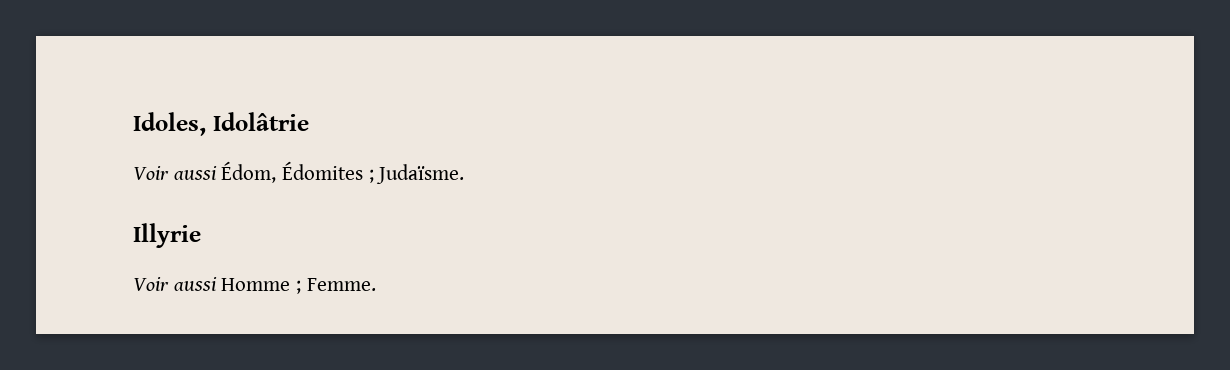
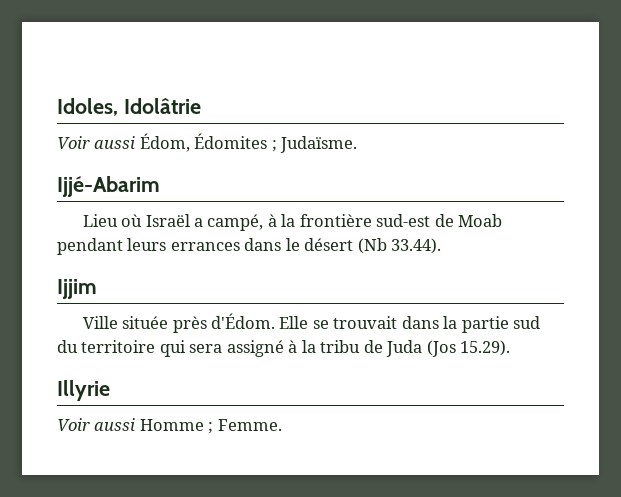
(465, 174) none -> [57,176,160,197] [82,214,503,231] [57,238,442,255] [57,279,97,299] [82,313,541,333] [57,340,511,357] // Ijjé-Abarim // Lieu où Israël a campé, à la frontière sud-est de Moab pendant leurs errances dans le désert (Nb 33.44). // Ijjim // Ville située près d'Édom. Elle se trouvait dans la partie sud du territoire qui sera assigné à la tribu de Juda (Jos 15.29).

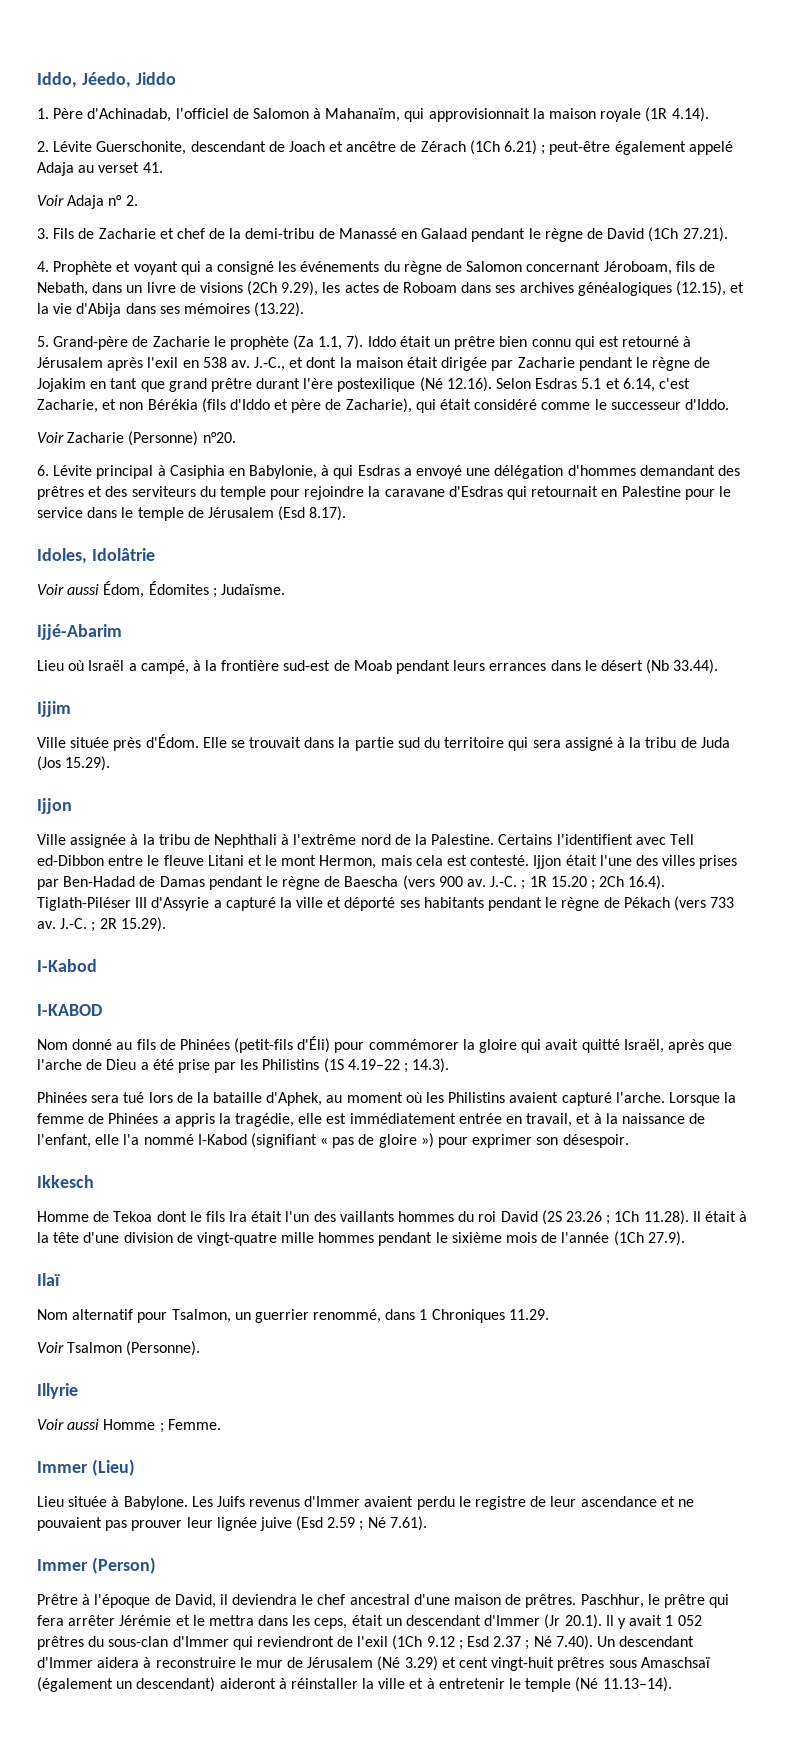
(57, 107) none -> [37,72,176,88] [37,107,709,122] [37,140,733,155] [37,162,163,176] [37,195,138,209] [37,227,728,242] [37,261,715,275] [37,281,745,296] [37,302,305,317] [37,335,692,350] [37,357,711,371] [37,377,690,392] [37,398,729,413] [37,431,236,446] [37,465,740,479] [37,486,731,500] [37,506,347,521] Iddo, Jéedo, Jiddo // 1. Père d'Achinadab, l'officiel de Salomon à Mahanaïm, qui approvisionnait la maison royale (1R 4.14). // 2. Lévite Guerschonite, descendant de Joach et ancêtre de Zérach (1Ch 6.21) ; peut-être également appelé Adaja au verset 41. // Voir Adaja n° 2. // 3. Fils de Zacharie et chef de la demi-tribu de Manassé en Galaad pendant le règne de David (1Ch 27.21). // 4. Prophète et voyant qui a consigné les événements du règne de Salomon concernant Jéroboam, fils de Nebath, dans un livre de visions (2Ch 9.29), les actes de Roboam dans ses archives généalogiques (12.15), et la vie d'Abija dans ses mémoires (13.22). // 5. Grand-père de Zacharie le prophète (Za 1.1, 7). Iddo était un prêtre bien connu qui est retourné à Jérusalem après l'exil en 538 av. J.‑C., et dont la maison était dirigée par Zacharie pendant le règne de Jojakim en tant que grand prêtre durant l'ère postexilique (Né 12.16). Selon Esdras 5.1 et 6.14, c'est Zacharie, et non Bérékia (fils d'Iddo et père de Zacharie), qui était considéré comme le successeur d'Iddo. // Voir Zacharie (Personne) n°20. // 6. Lévite principal à Casiphia en Babylonie, à qui Esdras a envoyé une délégation d'hommes demandant des prêtres et des serviteurs du temple pour rejoindre la caravane d'Esdras qui retournait en Palestine pour le service dans le temple de Jérusalem (Esd 8.17). //
(511, 348) none -> [37,798,72,814] [37,834,694,848] [37,855,738,869] [37,875,666,890] [37,896,735,911] [37,917,166,932] [37,959,97,972] [37,1004,102,1016] [37,1036,733,1053] [37,1058,450,1073] [37,1092,737,1106] [37,1113,706,1127] [37,1133,629,1148] [37,1175,94,1188] [37,1210,748,1225] [37,1231,685,1246] [37,1273,60,1286] [37,1309,549,1323] [37,1341,201,1356] // Ijjon // Ville assignée à la tribu de Nephthali à l'extrême nord de la Palestine. Certains l'identifient avec Tell ed-Dibbon entre le fleuve Litani et le mont Hermon, mais cela est contesté. Ijjon était l'une des villes prises par Ben-Hadad de Damas pendant le règne de Baescha (vers 900 av. J.‑C. ; 1R 15.20 ; 2Ch 16.4). Tiglath-Piléser III d'Assyrie a capturé la ville et déporté ses habitants pendant le règne de Pékach (vers 733 av. J.‑C. ; 2R 15.29). // I-Kabod // I-KABOD // Nom donné au fils de Phinées (petit-fils d'Éli) pour commémorer la gloire qui avait quitté Israël, après que l'arche de Dieu a été prise par les Philistins (1S 4.19–22 ; 14.3). // Phinées sera tué lors de la bataille d'Aphek, au moment où les Philistins avaient capturé l'arche. Lorsque la femme de Phinées a appris la tragédie, elle est immédiatement entrée en travail, et à la naissance de l'enfant, elle l'a nommé I-Kabod (signifiant « pas de gloire ») pour exprimer son désespoir. // Ikkesch // Homme de Tekoa dont le fils Ira était l'un des vaillants hommes du roi David (2S 23.26 ; 1Ch 11.28). Il était à la tête d'une division de vingt-quatre mille hommes pendant le sixième mois de l'année (1Ch 27.9). // Ilaï // Nom alternatif pour Tsalmon, un guerrier renommé, dans 1 Chroniques 11.29. // Voir Tsalmon (Personne).
(282, 425) none -> [37,1459,135,1476] [37,1496,694,1510] [37,1516,427,1531] [37,1557,156,1574] [37,1594,730,1608] [37,1614,702,1629] [37,1635,695,1650] [37,1656,710,1671] [37,1677,672,1692] // Immer (Lieu) // Lieu située à Babylone. Les Juifs revenus d'Immer avaient perdu le registre de leur ascendance et ne pouvaient pas prouver leur lignée juive (Esd 2.59 ; Né 7.61). // Immer (Person) // Prêtre à l'époque de David, il deviendra le chef ancestral d'une maison de prêtres. Paschhur, le prêtre qui fera arrêter Jérémie et le mettra dans les ceps, était un descendant d'Immer (Jr 20.1). Il y avait 1 052 prêtres du sous-clan d'Immer qui reviendront de l'exil (1Ch 9.12 ; Esd 2.37 ; Né 7.40). Un descendant d'Immer aidera à reconstruire le mur de Jérusalem (Né 3.29) et cent vingt-huit prêtres sous Amaschsaï (également un descendant) aideront à réinstaller la ville et à entretenir le temple (Né 11.13–14).

